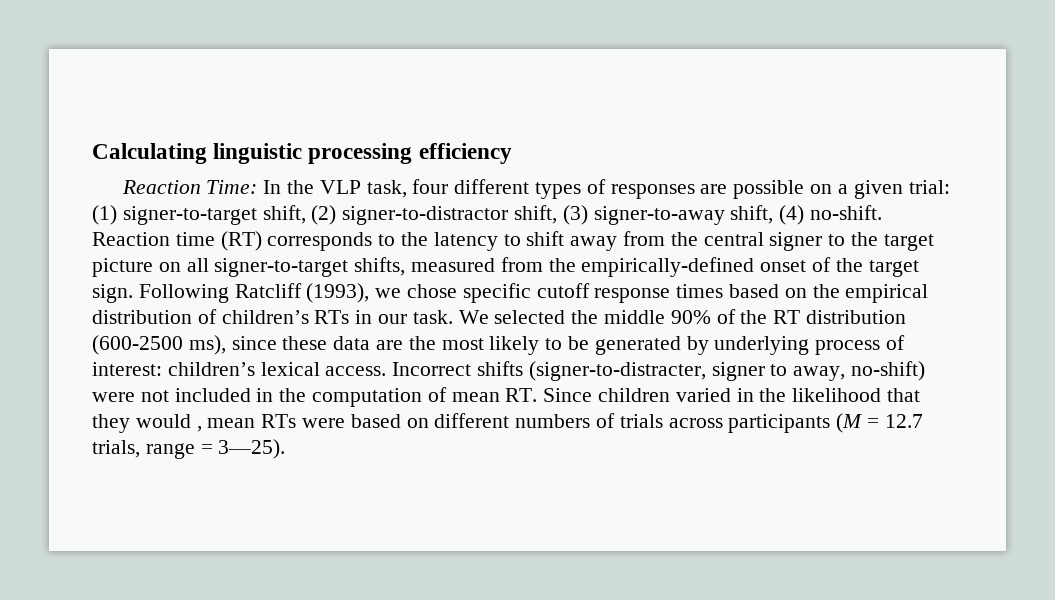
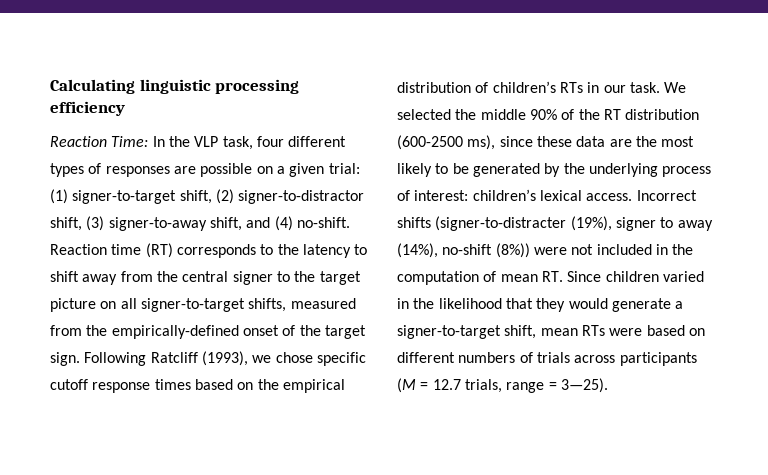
(774, 214) none -> [246,217,271,228] and
(709, 345) none -> [563,163,585,174] the
[528,361,926,381] (signer-to-distracter, signer to away, no-shift) -> [435,216,713,231] [397,243,530,258] (signer-to-distracter (19%), signer to away (14%), no-shift (8%))
[196,426,202,432] , -> [611,298,684,312] [397,325,537,339] generate a signer-to-target shift,

